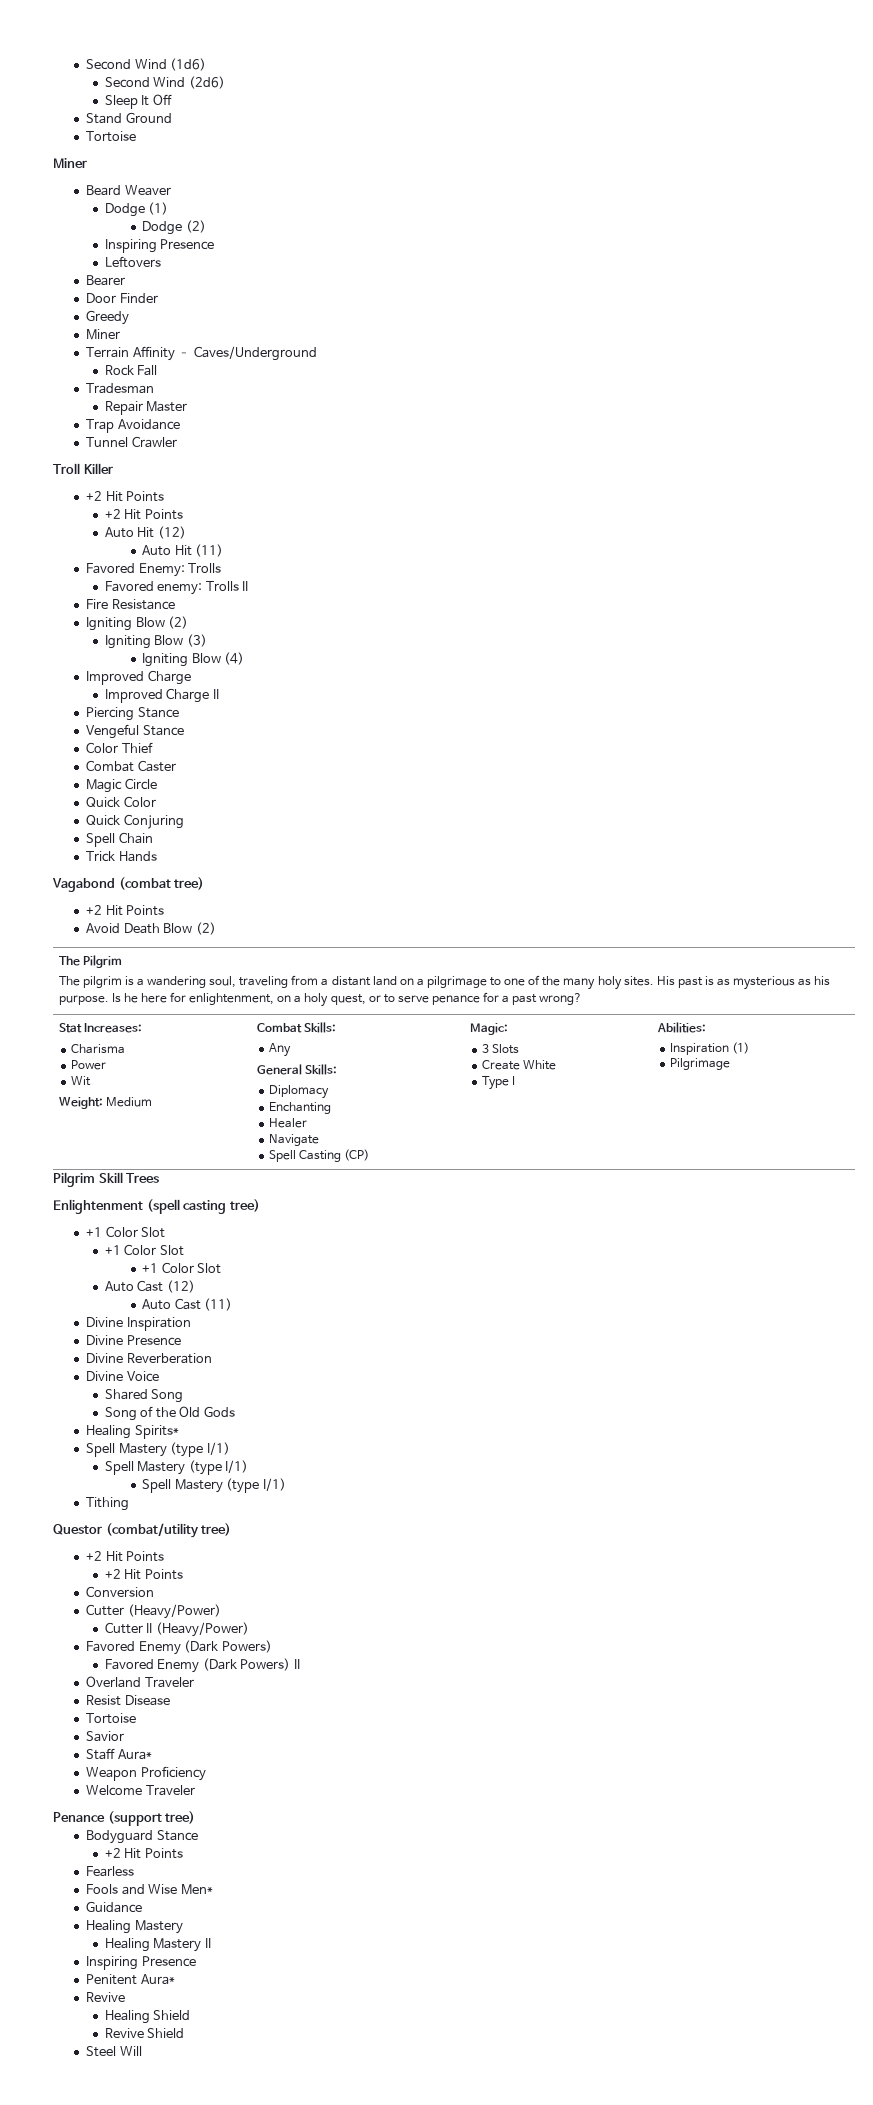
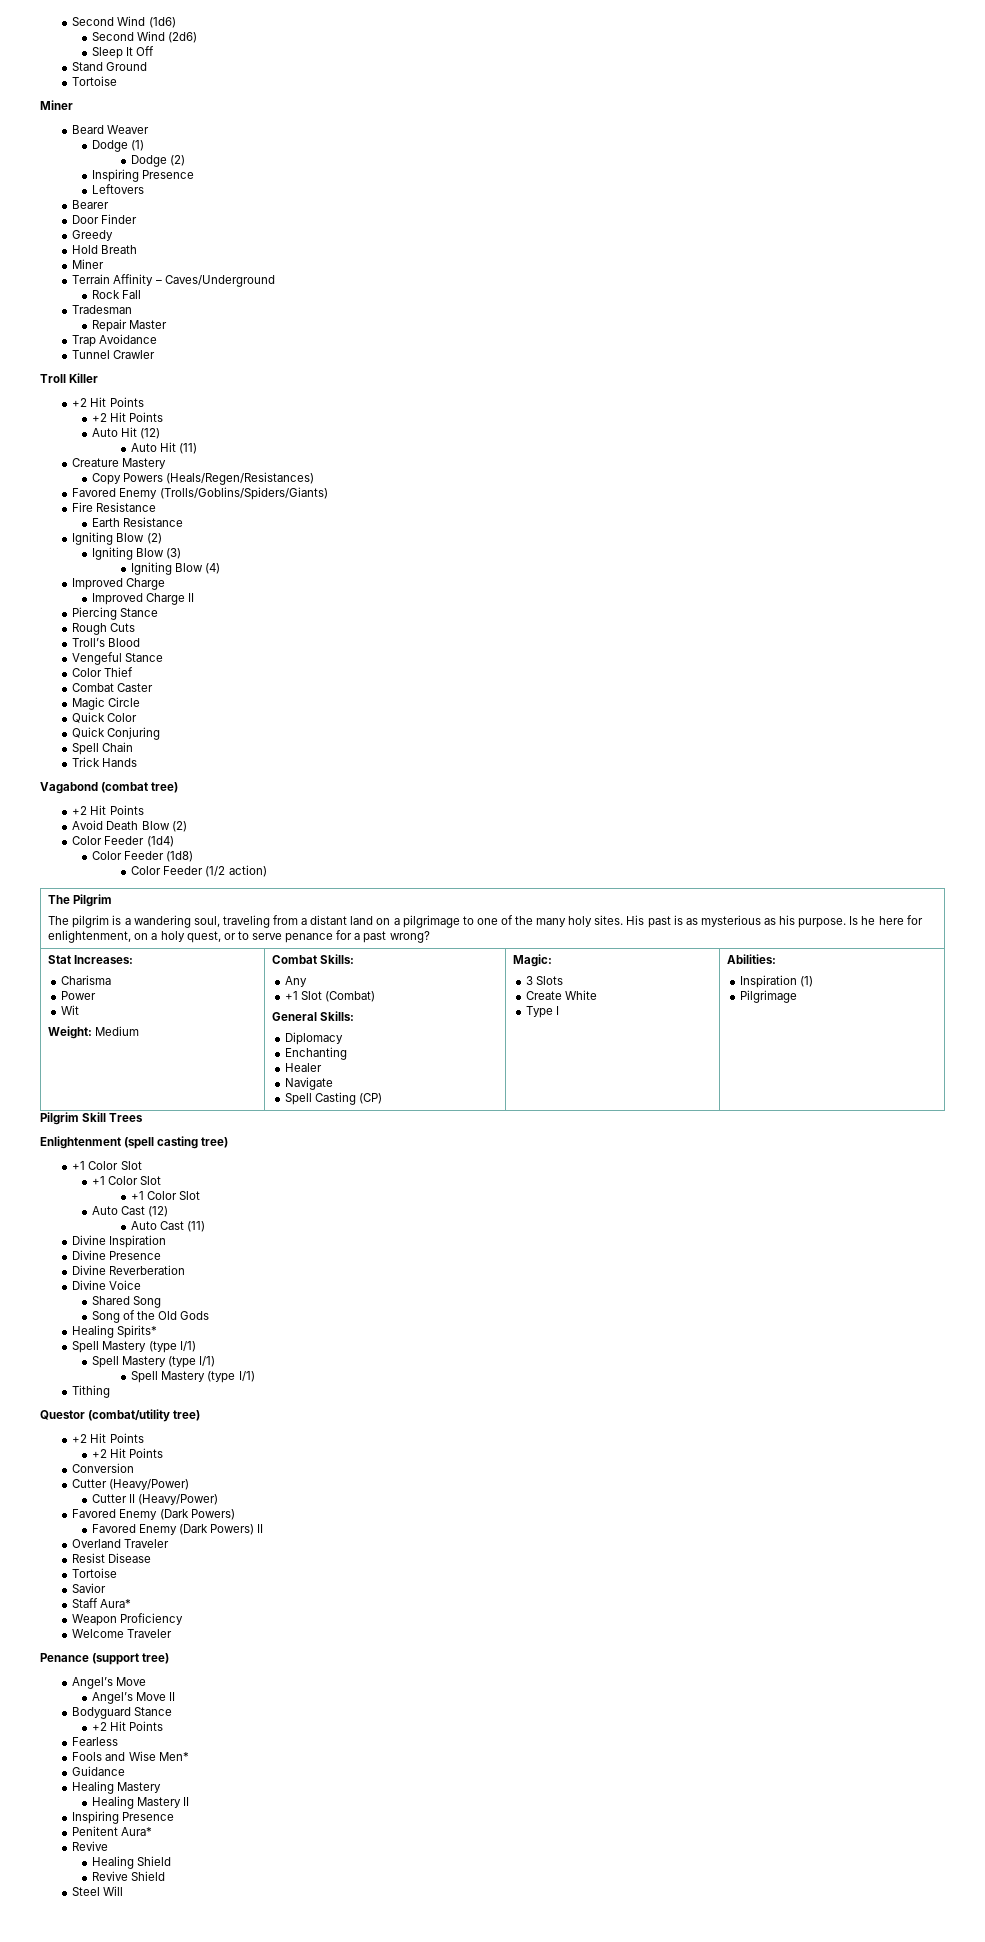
(130, 317) none -> [72,245,138,254] // Hold Breath
[86,563,222,577] [104,581,249,595] Favored Enemy: Trolls // Favored enemy: Trolls II -> [72,458,167,469] [91,472,315,485] [72,487,328,500] Creature Mastery // Copy Powers (Heals/Regen/Resistances) // Favored Enemy (Trolls/Goblins/Spiders/Giants)
(175, 604) none -> [91,517,184,527] // Earth Resistance
(179, 712) none -> [72,623,136,635] [72,638,141,647] // Rough Cuts // Troll’s Blood
(216, 928) none -> [72,836,174,847] [91,851,194,862] [131,865,267,877] // Color Feeder (1d4) // Color Feeder (1d8) // Color Feeder (1/2 action)
(292, 1050) none -> [284,991,376,1002] // +1 Slot (Combat)
(196, 1817) none -> [72,1677,147,1689] [91,1692,176,1704] // Angel’s Move // Angel’s Move II

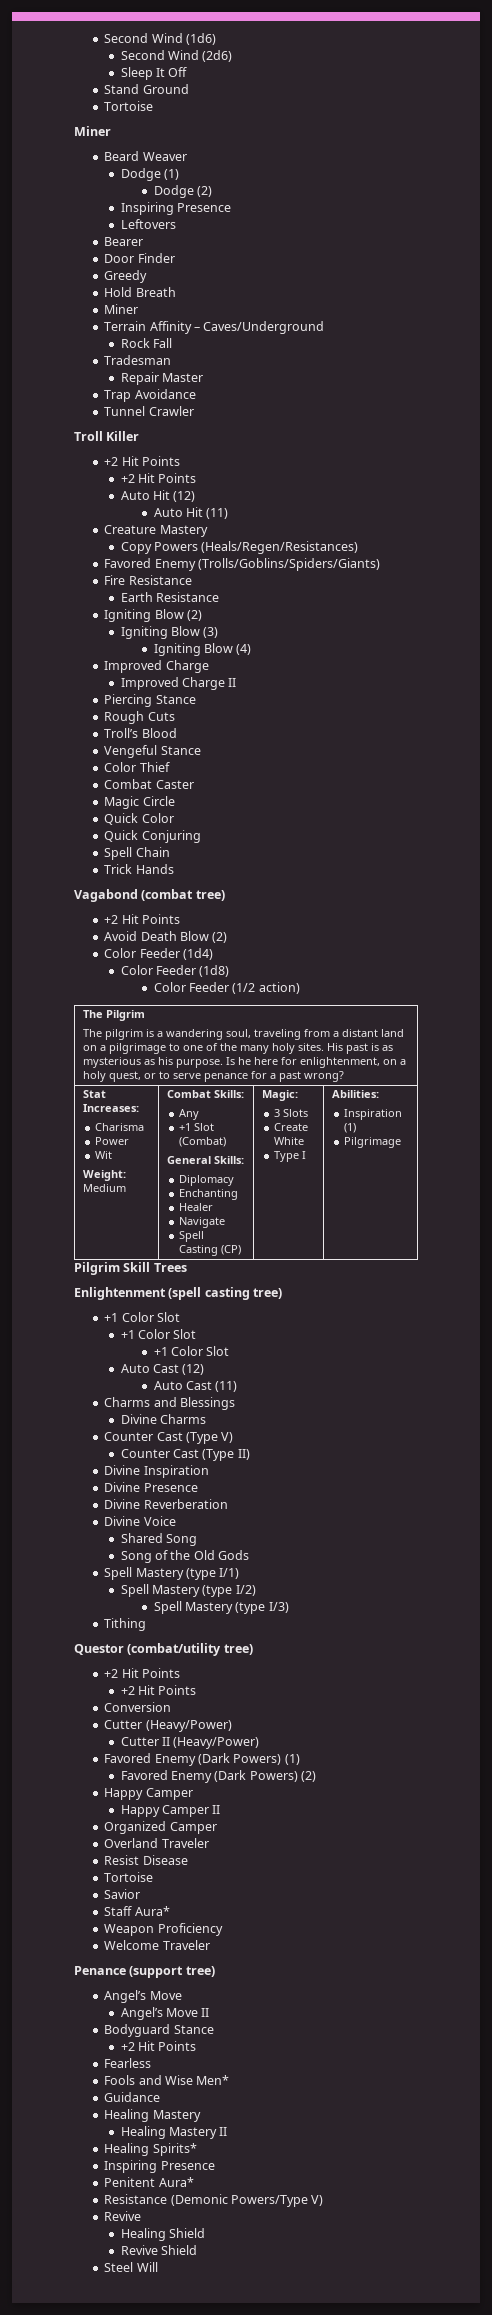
(206, 1226) none -> [104,1397,235,1410] [120,1414,207,1424] [104,1432,234,1444] [120,1449,250,1461] // Charms and Blessings // Divine Charms // Counter Cast (Type V) // Counter Cast (Type II)
[72,1325,158,1338] [72,1341,196,1353] [91,1356,216,1368] [131,1371,255,1383] // Healing Spirits* // Spell Mastery (type I/1) // Spell Mastery (type I/1) // Spell Mastery (type I/1) -> [104,1567,240,1580] [120,1584,256,1597] [153,1601,289,1614] // Spell Mastery (type I/1) // Spell Mastery (type I/2) // Spell Mastery (type I/3)
[91,1524,264,1535] // Favored Enemy (Dark Powers) II -> [284,1754,300,1765] [120,1770,317,1783] [104,1788,193,1800] [120,1805,221,1817] [104,1821,217,1834] (1) // Favored Enemy (Dark Powers) (2) // Happy Camper // Happy Camper II // Organized Camper
(190, 1801) none -> [104,2143,197,2156] // Healing Spirits*
(153, 1831) none -> [104,2194,324,2207] // Resistance (Demonic Powers/Type V)

